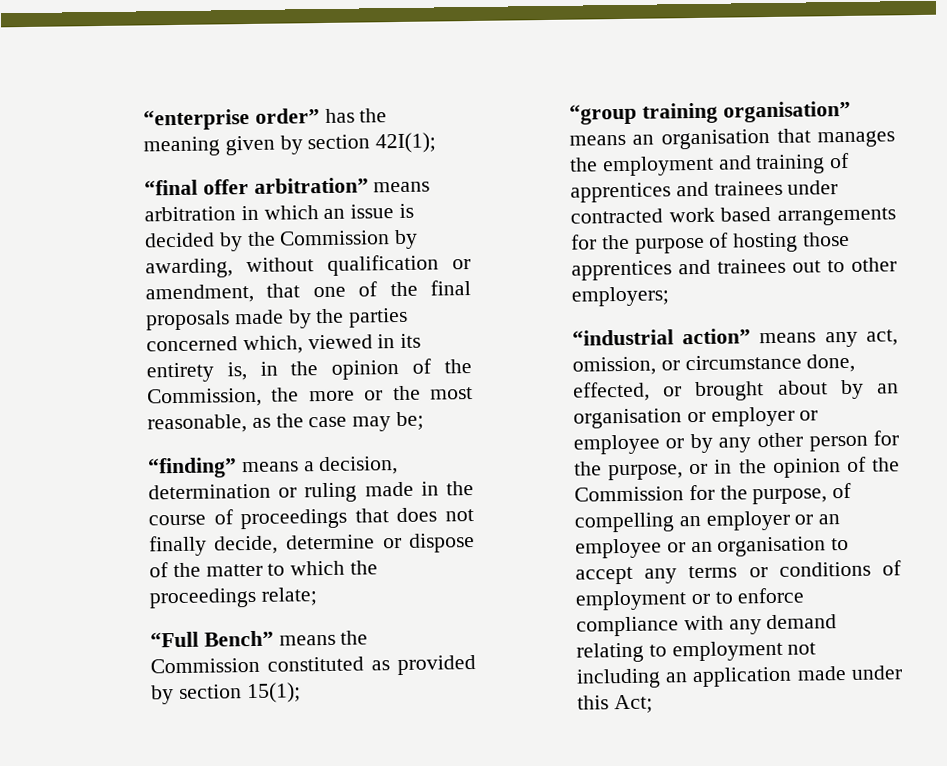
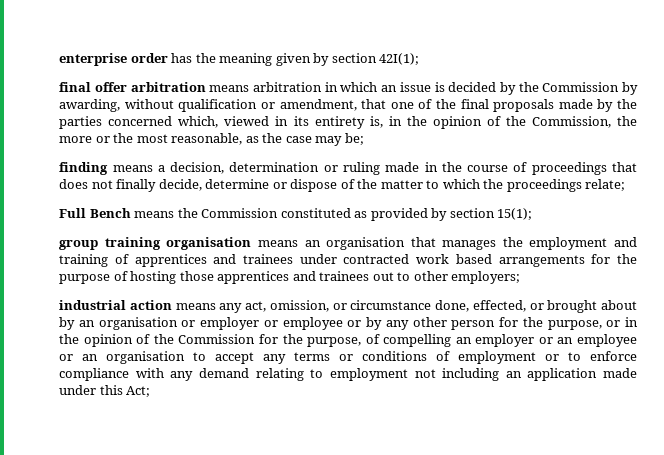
[142,108,320,131] “enterprise order” -> [59,53,168,66] enterprise order
[143,177,369,196] “final offer arbitration” -> [59,82,206,92] final offer arbitration
[146,457,237,479] “finding” -> [59,162,109,175] finding
[149,630,274,648] “Full Bench” -> [59,208,131,218] Full Bench
[568,100,851,125] “group training organisation” -> [59,237,252,250] group training organisation
[571,328,752,346] “industrial action” -> [59,300,172,310] industrial action

